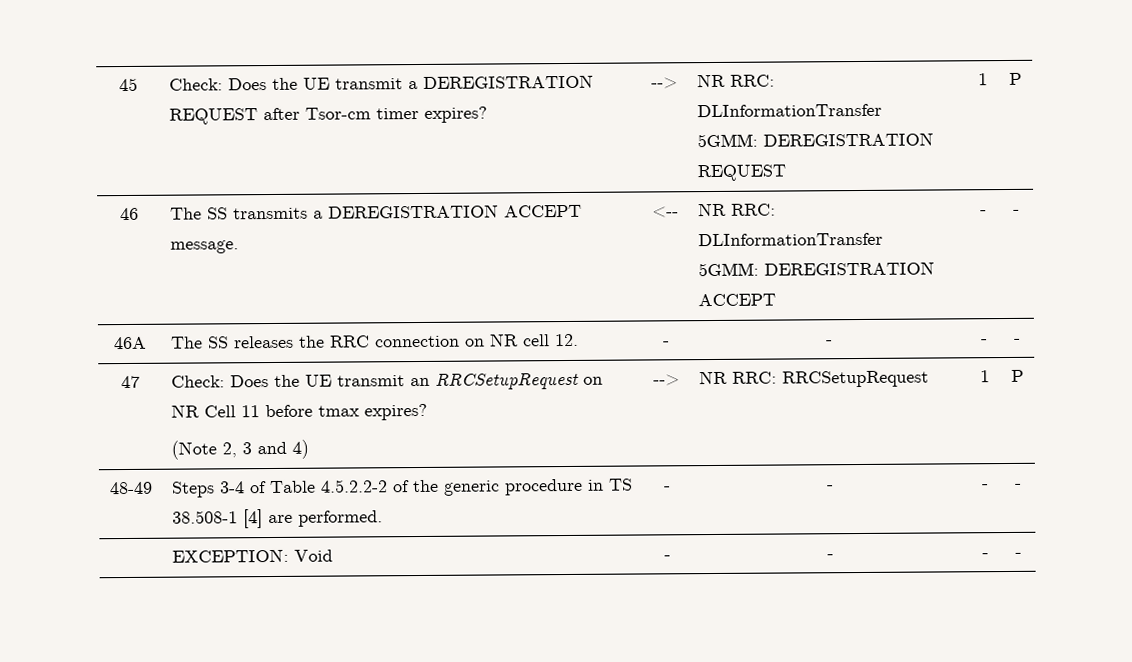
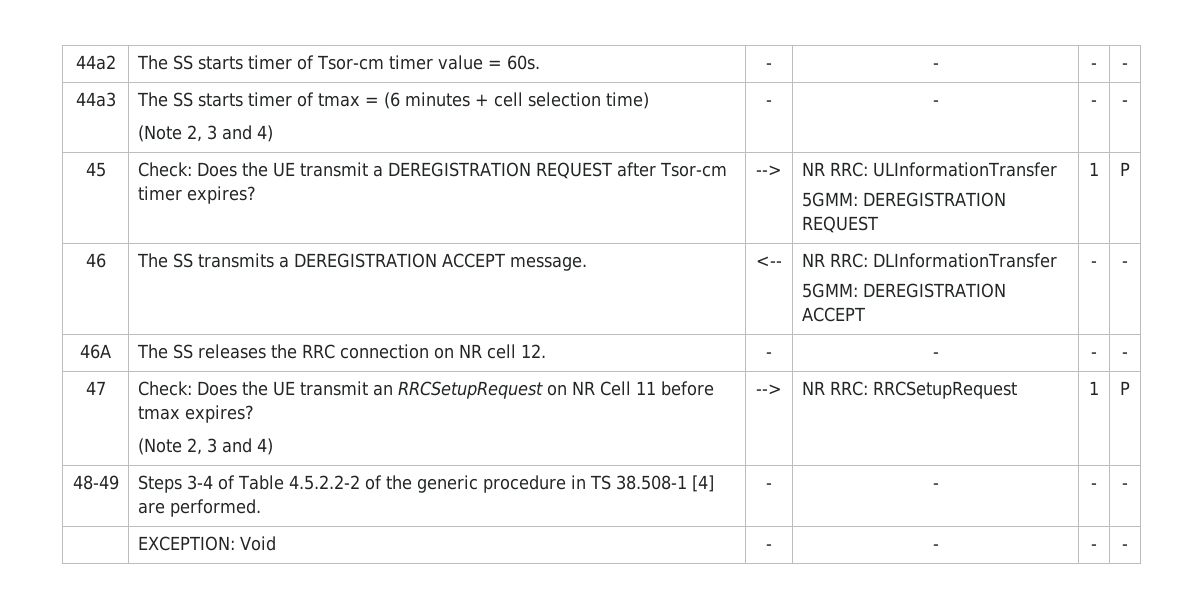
(119, 84) none -> [75,55,116,70] [136,55,540,70] [766,63,772,69] [932,63,939,69] [1091,63,1097,69] [1122,63,1128,69] [75,92,116,107] [136,92,649,109] [137,125,273,142] [766,100,772,106] [932,100,939,106] [1091,100,1097,106] [1122,100,1128,106] 44a2 | The SS starts timer of Tsor-cm timer value = 60s. | - | - | - | - // 44a3 | The SS starts timer of tmax = (6 minutes + cell selection time) // (Note 2, 3 and 4) | - | - | - | - //
[697,103,883,118] DLInformationTransfer -> [872,162,1057,177] ULInformationTransfer

